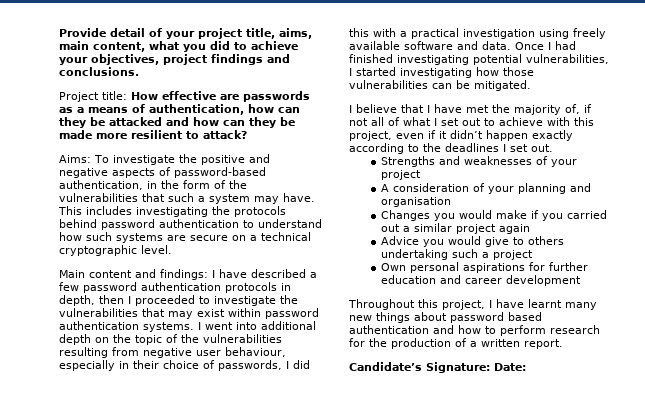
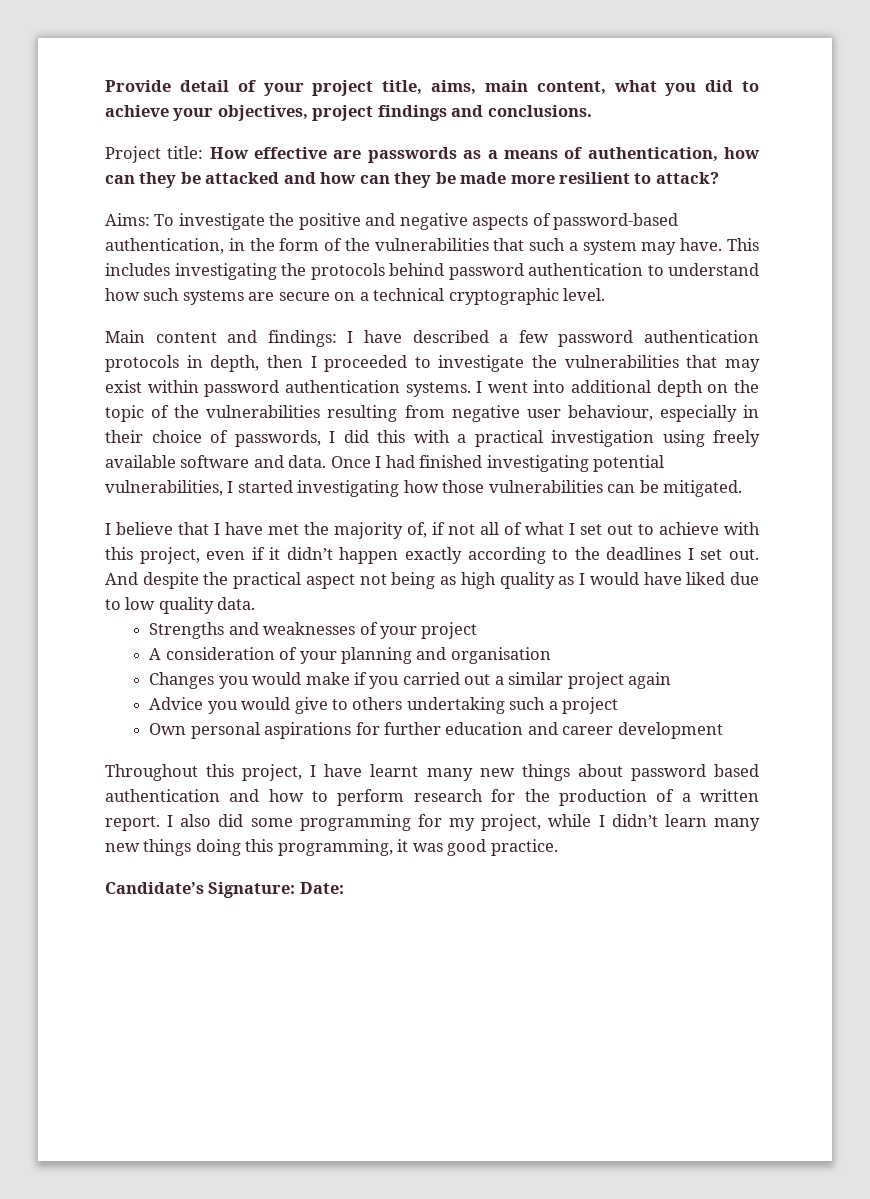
(553, 148) none -> [105,572,760,589] [105,597,256,614] And despite the practical aspect not being as high quality as I would have liked due to low quality data.
(563, 344) none -> [167,814,760,831] [105,839,558,856] I also did some programming for my project, while I didn’t learn many new things doing this programming, it was good practice.

